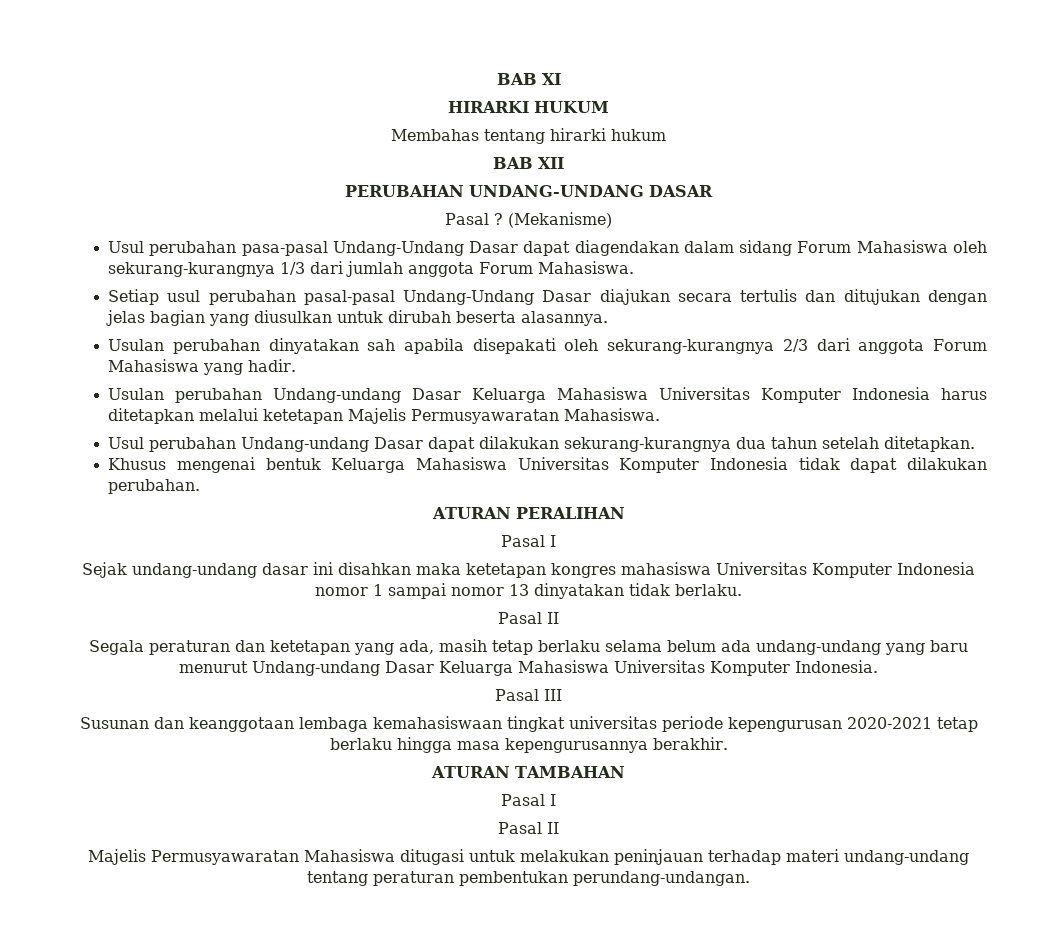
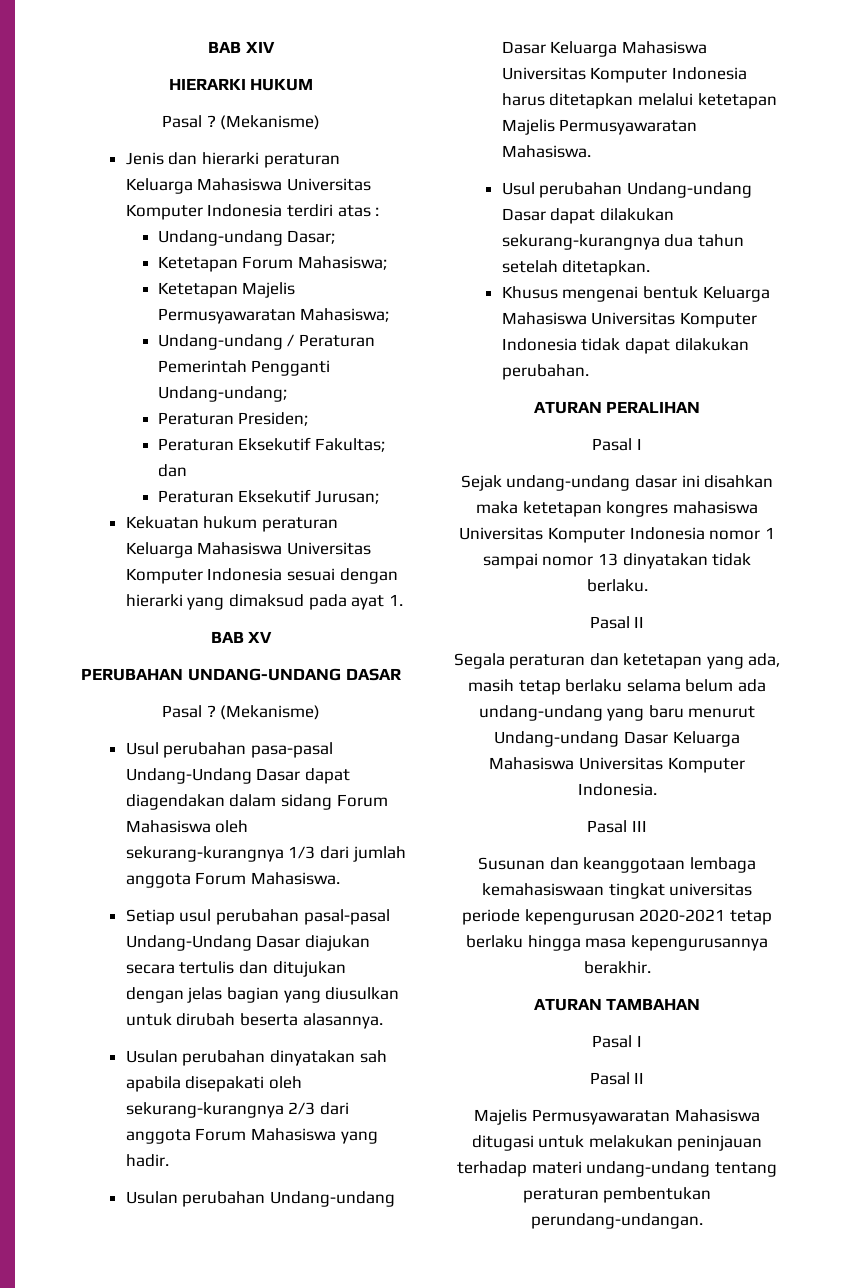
[496,73,561,85] [448,101,529,113] BAB XI // HIRARKI -> [208,41,275,53] [168,78,246,90] BAB XIV // HIERARKI
[391,128,666,144] [493,157,564,169] Membahas tentang hirarki hukum // BAB XII -> [161,115,321,130] [125,152,340,168] [125,178,371,194] [125,204,380,220] [157,230,336,246] [157,256,388,272] [157,282,296,298] [157,308,390,324] [157,334,376,350] [157,360,331,376] [157,386,287,402] [157,412,309,426] [157,437,386,452] [157,464,187,477] [157,489,380,504] [125,516,338,532] [125,542,371,558] [125,568,398,584] [125,594,403,610] [210,631,273,643] Pasal ? (Mekanisme) // Jenis dan hierarki peraturan Keluarga Mahasiswa Universitas Komputer Indonesia terdiri atas : // Undang-undang Dasar; // Ketetapan Forum Mahasiswa; // Ketetapan Majelis Permusyawaratan Mahasiswa; // Undang-undang / Peraturan Pemerintah Pengganti Undang-undang; // Peraturan Presiden; // Peraturan Eksekutif Fakultas; dan // Peraturan Eksekutif Jurusan; // Kekuatan hukum peraturan Keluarga Mahasiswa Universitas Komputer Indonesia sesuai dengan hierarki yang dimaksud pada ayat 1. // BAB XV

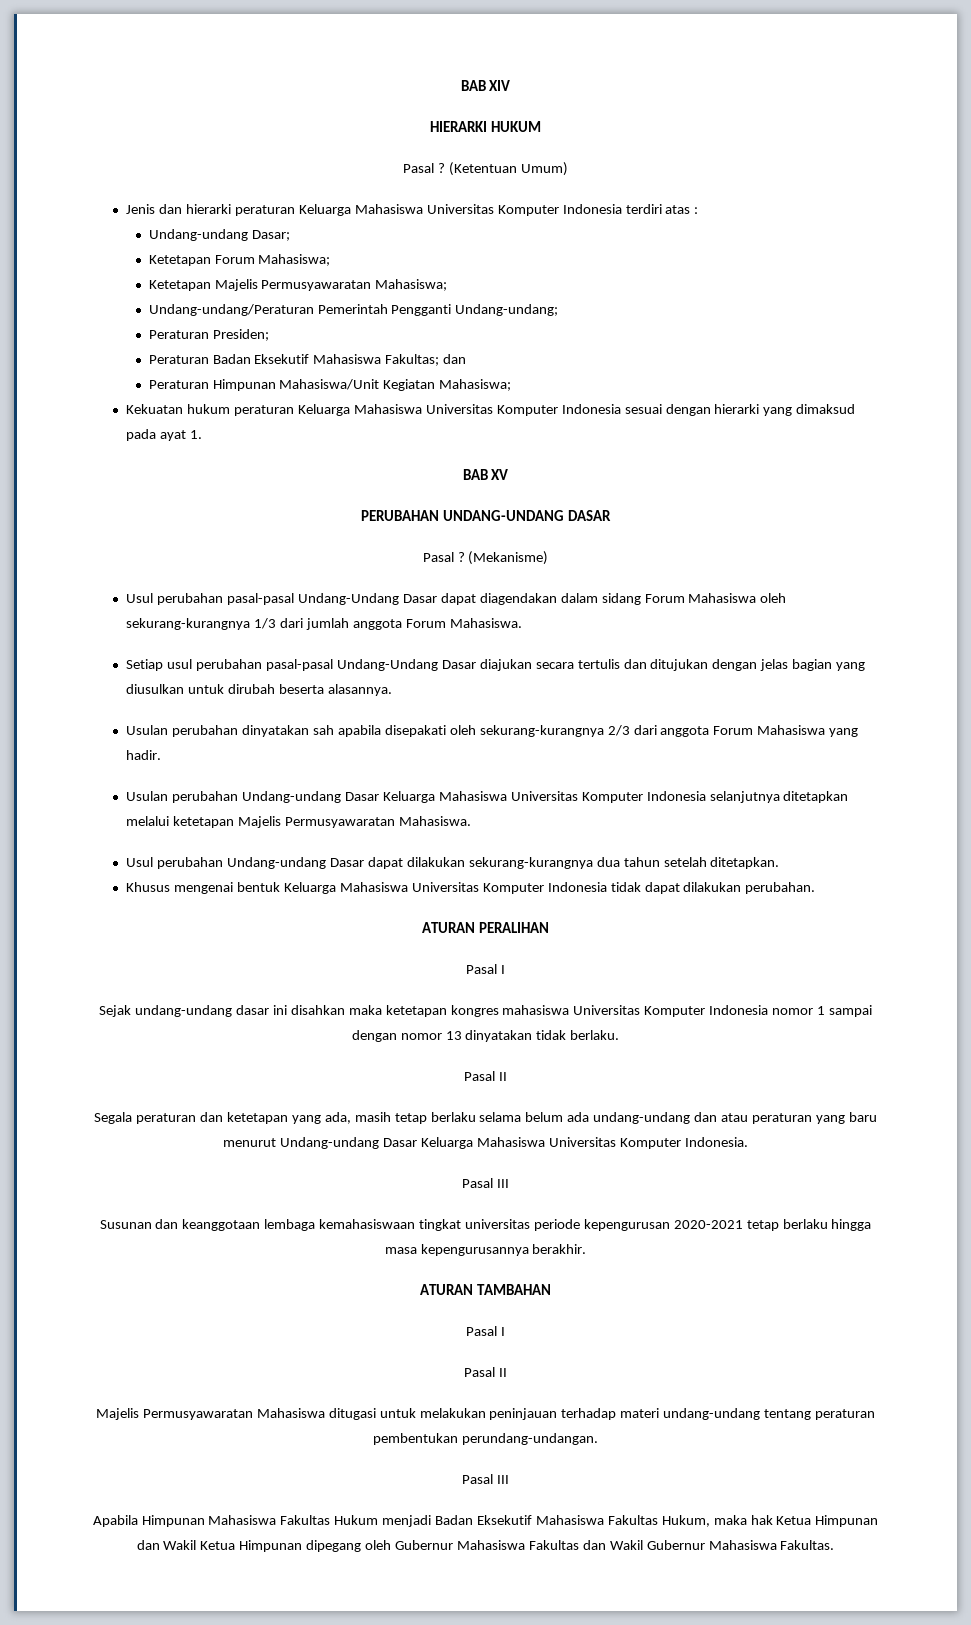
[220,115,321,130] (Mekanisme) -> [448,162,568,176] (Ketentuan Umum)
[157,334,376,350] Undang-undang / Peraturan -> [148,304,314,316] Undang-undang/Peraturan
[238,437,312,451] Eksekutif -> [212,354,382,364] Badan Eksekutif Mahasiswa
[238,489,380,504] Eksekutif Jurusan; -> [212,379,512,391] Himpunan Mahasiswa/Unit Kegiatan Mahasiswa;
[250,742,333,758] pasa-pasal -> [227,593,295,605] pasal-pasal
[501,93,545,106] harus -> [709,791,780,803] selanjutnya
(538, 561) none -> [351,1030,397,1042] dengan
(603, 713) none -> [694,1112,812,1124] dan atau peraturan
(703, 1221) none -> [462,1474,509,1484] [92,1515,879,1527] [136,1540,835,1552] // Pasal III // Apabila Himpunan Mahasiswa Fakultas Hukum menjadi Badan Eksekutif Mahasiswa Fakultas Hukum, maka hak Ketua Himpunan dan Wakil Ketua Himpunan dipegang oleh Gubernur Mahasiswa Fakultas dan Wakil Gubernur Mahasiswa Fakultas.

